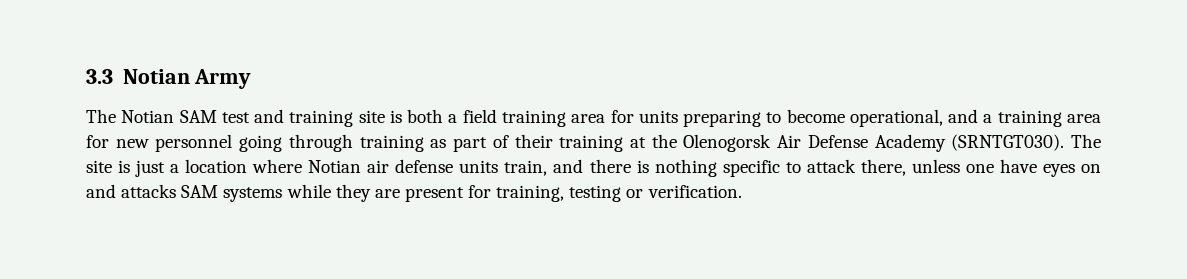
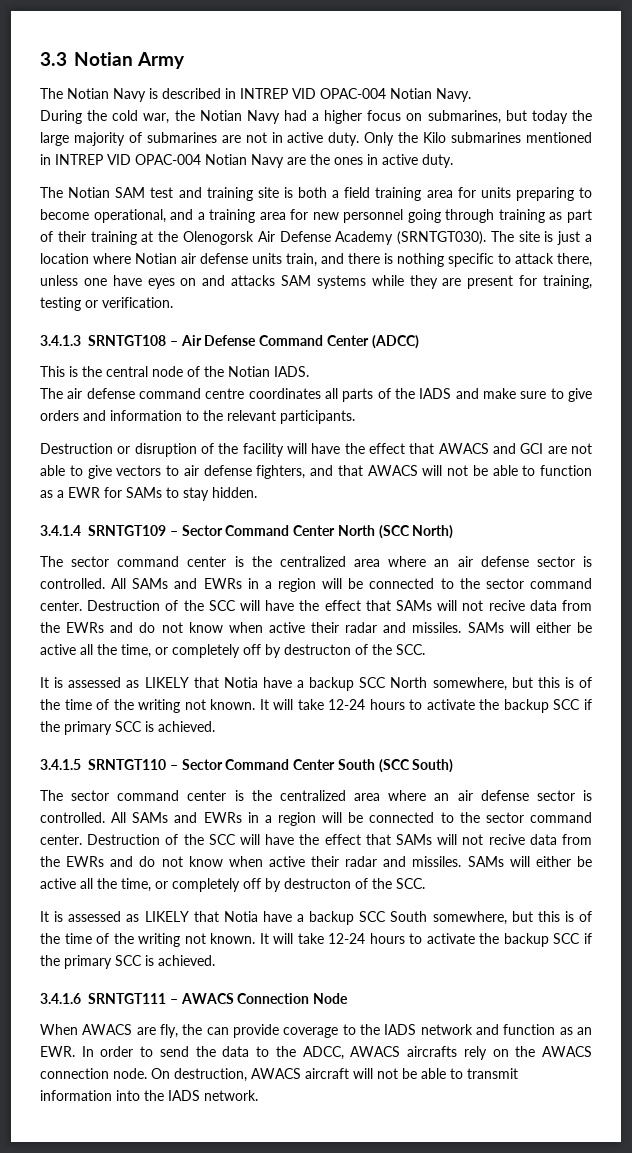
(252, 79) none -> [40,88,471,102] [40,110,592,124] [40,132,592,146] [40,154,453,168] // The Notian Navy is described in INTREP VID OPAC-004 Notian Navy. // During the cold war, the Notian Navy had a higher focus on submarines, but today the large majority of submarines are not in active duty. Only the Kilo submarines mentioned in INTREP VID OPAC-004 Notian Navy are the ones in active duty.
(742, 191) none -> [40,335,419,349] [40,366,309,377] [40,388,592,402] [40,410,355,424] [40,443,592,457] [40,465,592,479] [40,487,257,501] [40,525,454,539] [40,556,592,567] [40,578,593,592] [40,600,592,611] [40,622,592,633] [40,644,425,658] [40,677,592,691] [40,699,592,713] [40,721,215,735] [40,759,454,773] [40,790,592,801] [40,812,593,826] [40,834,592,845] [40,856,592,867] [40,878,425,892] [40,911,592,925] [40,933,592,947] [40,955,215,969] [40,993,349,1004] [40,1024,592,1038] [40,1046,592,1060] [40,1068,518,1082] [40,1090,258,1101] // 3.4.1.3 SRNTGT108 – Air Defense Command Center (ADCC) // This is the central node of the Notian IADS. // The air defense command centre coordinates all parts of the IADS and make sure to give orders and information to the relevant participants. // Destruction or disruption of the facility will have the effect that AWACS and GCI are not able to give vectors to air defense fighters, and that AWACS will not be able to function as a EWR for SAMs to stay hidden. // 3.4.1.4 SRNTGT109 – Sector Command Center North (SCC North) // The sector command center is the centralized area where an air defense sector is controlled. All SAMs and EWRs in a region will be connected to the sector command center. Destruction of the SCC will have the effect that SAMs will not recive data from the EWRs and do not know when active their radar and missiles. SAMs will either be active all the time, or completely off by destructon of the SCC. // It is assessed as LIKELY that Notia have a backup SCC North somewhere, but this is of the time of the writing not known. It will take 12-24 hours to activate the backup SCC if the primary SCC is achieved. // 3.4.1.5 SRNTGT110 – Sector Command Center South (SCC South) // The sector command center is the centralized area where an air defense sector is controlled. All SAMs and EWRs in a region will be connected to the sector command center. Destruction of the SCC will have the effect that SAMs will not recive data from the EWRs and do not know when active their radar and missiles. SAMs will either be active all the time, or completely off by destructon of the SCC. // It is assessed as LIKELY that Notia have a backup SCC South somewhere, but this is of the time of the writing not known. It will take 12-24 hours to activate the backup SCC if the primary SCC is achieved. // 3.4.1.6 SRNTGT111 – AWACS Connection Node // When AWACS are fly, the can provide coverage to the IADS network and function as an EWR. In order to send the data to the ADCC, AWACS aircrafts rely on the AWACS connection node. On destruction, AWACS aircraft will not be able to transmit information into the IADS network.

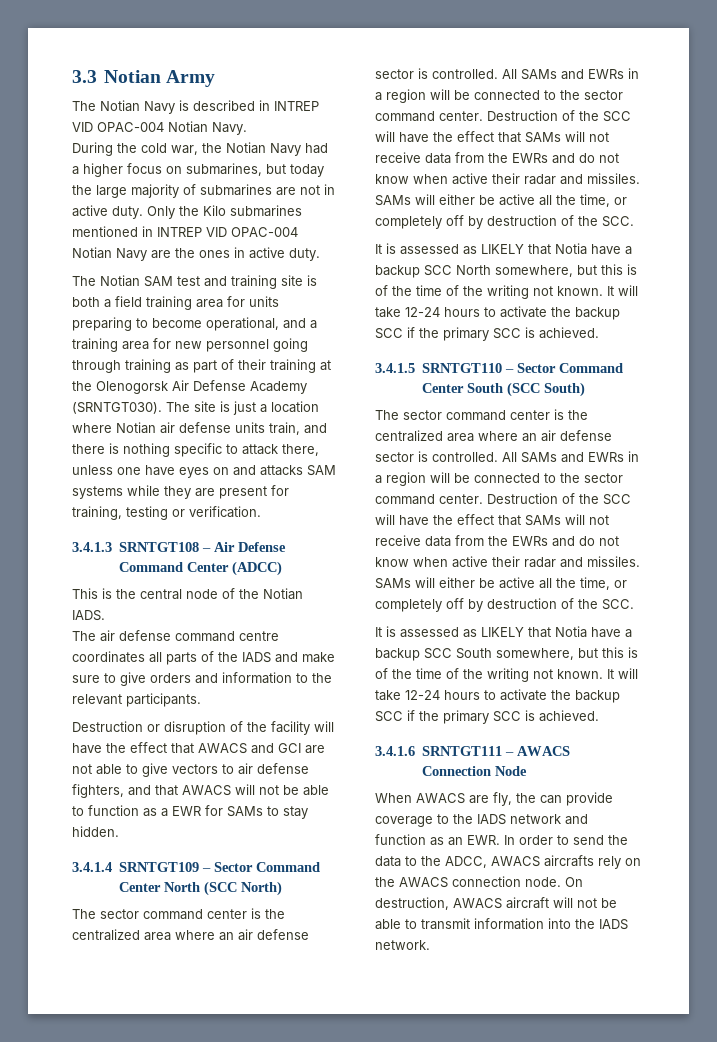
[488,600,525,611] recive -> [375,152,421,163] receive
[284,644,351,655] destructon -> [487,215,557,226] destruction
[488,834,525,845] recive -> [375,535,421,546] receive
[284,878,351,889] destructon -> [487,598,557,609] destruction

